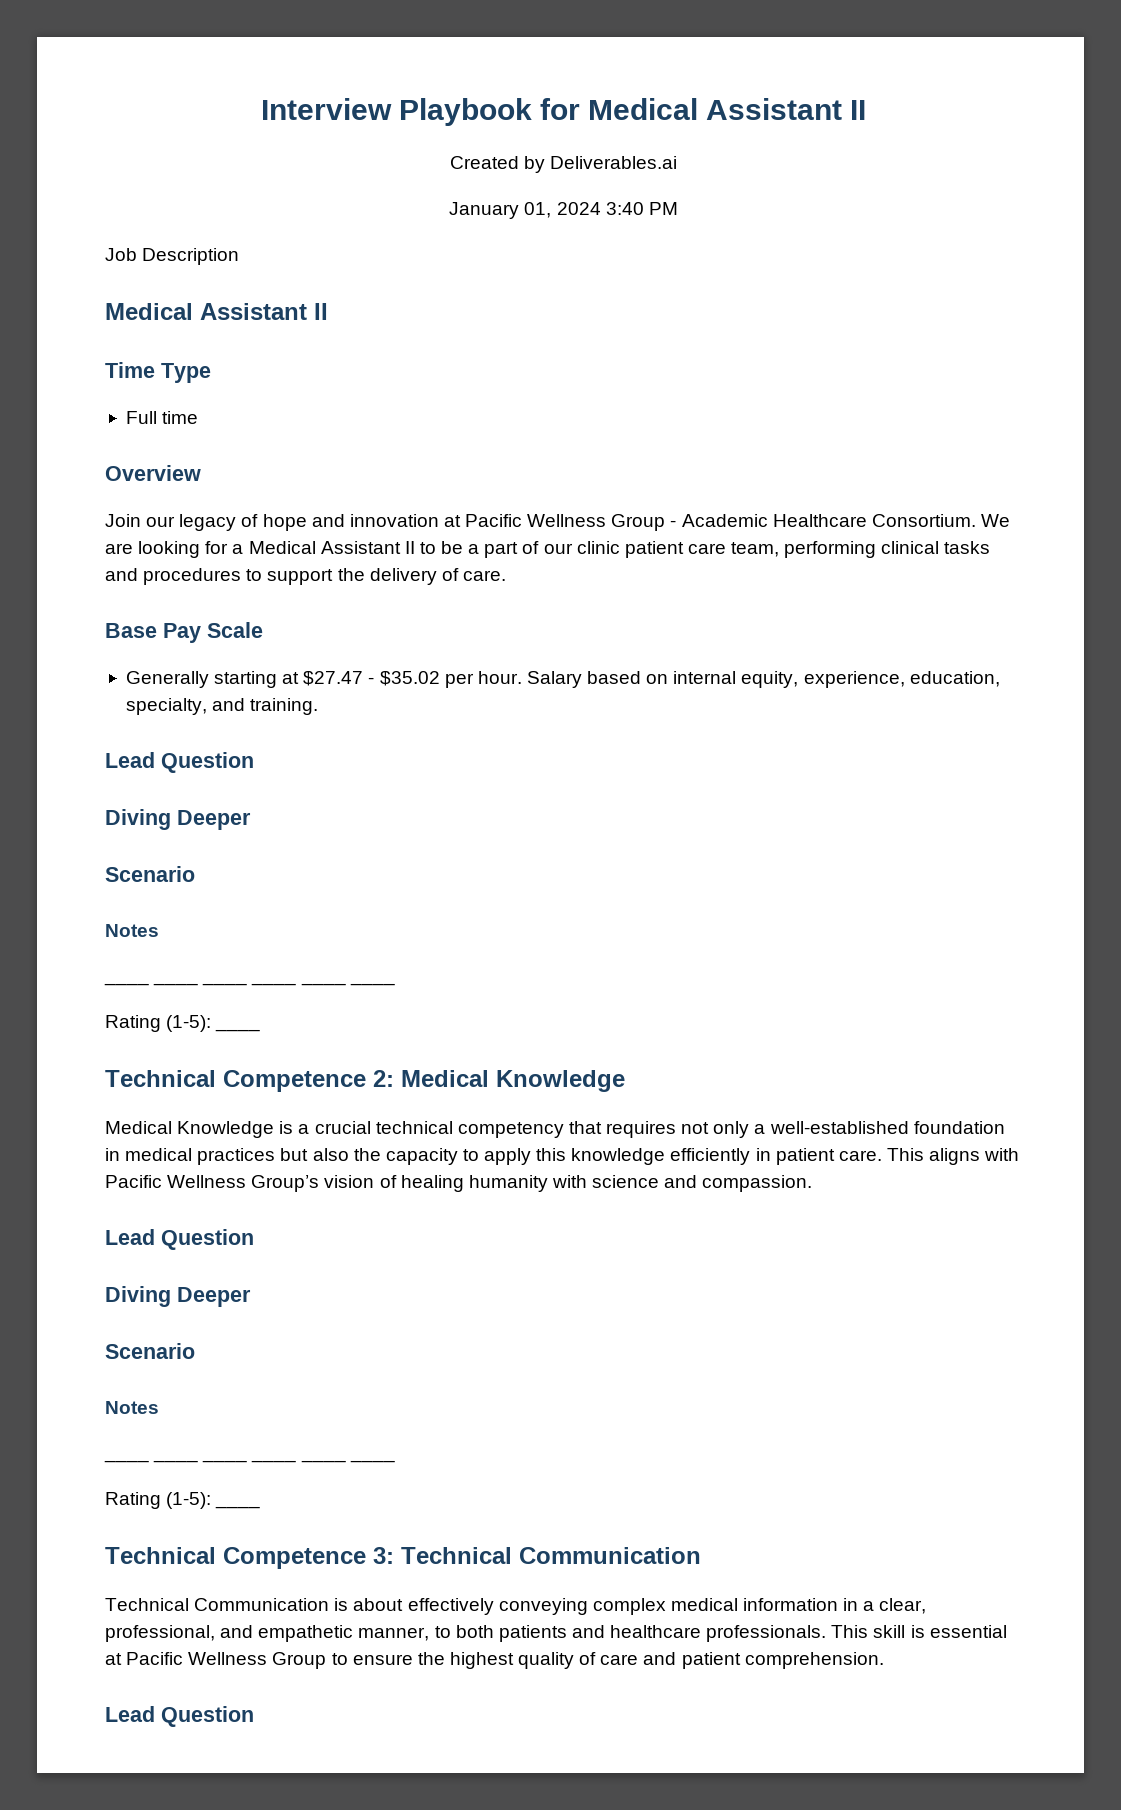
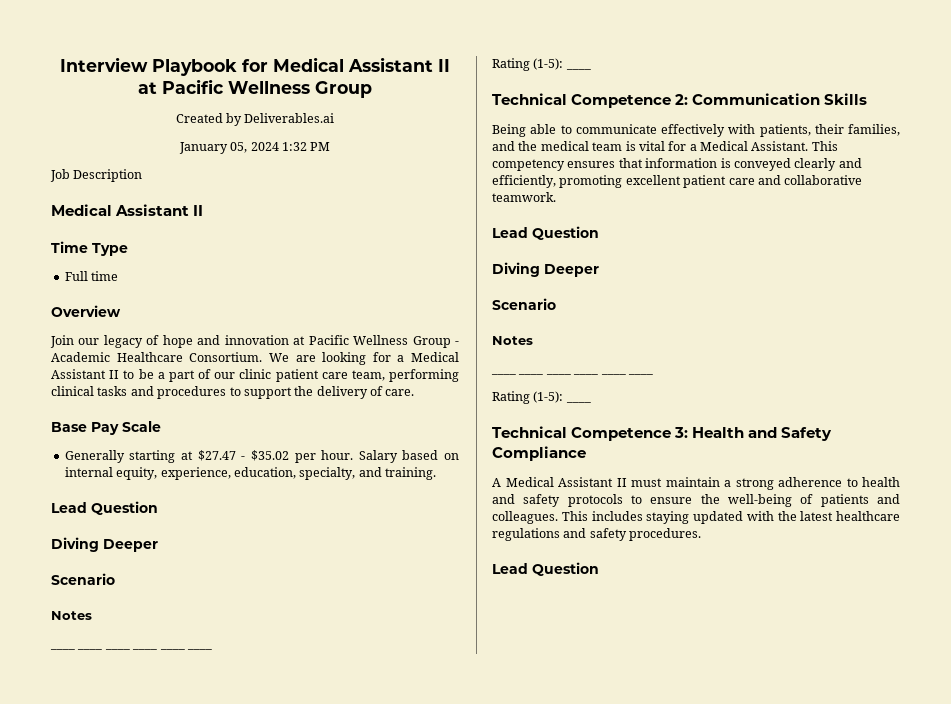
(867, 110) none -> [138,79,372,98] at Pacific Wellness Group
[524,202,644,218] 01, 2024 3:40 -> [230,142,307,153] 05, 2024 1:32
[401,1070,625,1092] [105,1121,1005,1138] [105,1148,1020,1165] [105,1175,813,1192] Medical Knowledge // Medical Knowledge is a crucial technical competency that requires not only a well-established foundation in medical practices but also the capacity to apply this knowledge efficiently in patient care. This aligns with Pacific Wellness Group’s vision of healing humanity with science and compassion. -> [692,93,868,105] [492,124,900,137] [492,141,838,151] [492,158,862,171] [492,175,863,188] [492,192,556,202] Communication Skills // Being able to communicate effectively with patients, their families, and the medical team is vital for a Medical Assistant. This competency ensures that information is conveyed clearly and efficiently, promoting excellent patient care and collaborative teamwork.
[401,1547,701,1564] [105,1598,927,1615] [105,1625,1007,1642] [105,1652,884,1669] Technical Communication // Technical Communication is about effectively conveying complex medical information in a clear, professional, and empathetic manner, to both patients and healthcare professionals. This skill is essential at Pacific Wellness Group to ensure the highest quality of care and patient comprehension. -> [692,427,833,441] [492,446,586,461] [492,477,900,490] [492,494,900,507] [492,511,900,524] [492,528,702,541] Health and Safety Compliance // A Medical Assistant II must maintain a strong adherence to health and safety protocols to ensure the well-being of patients and colleagues. This includes staying updated with the latest healthcare regulations and safety procedures.

